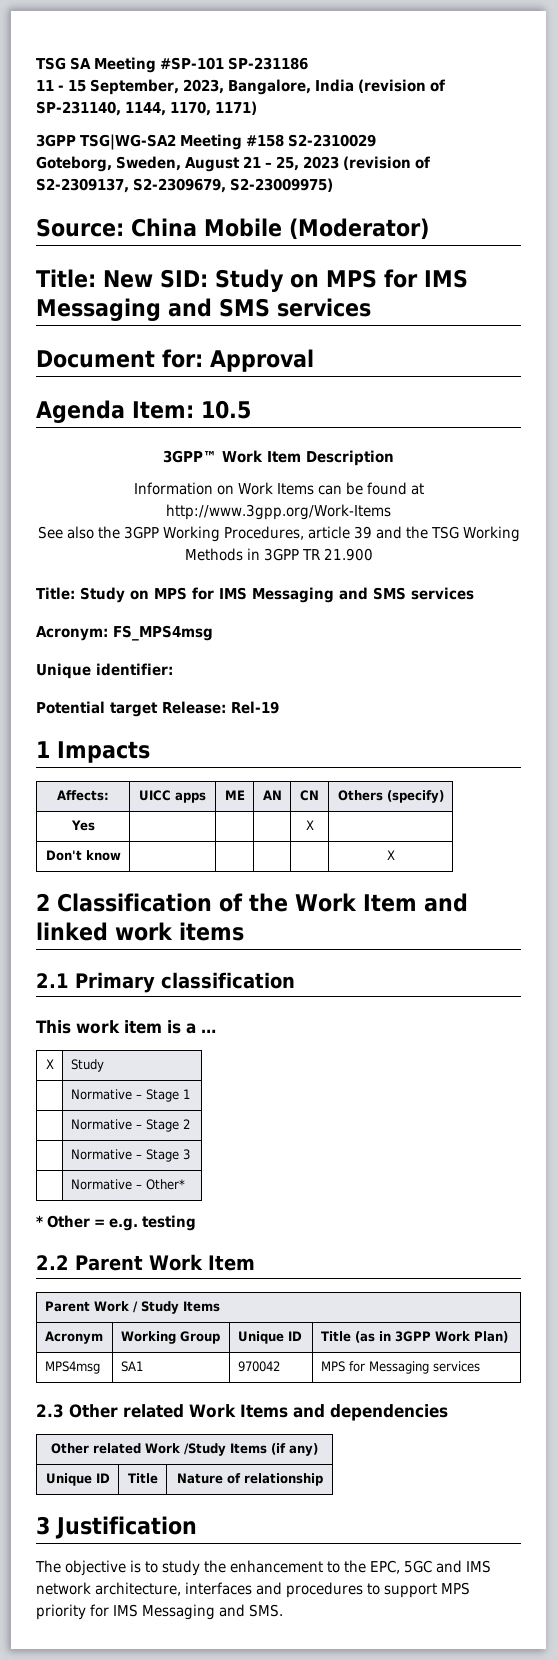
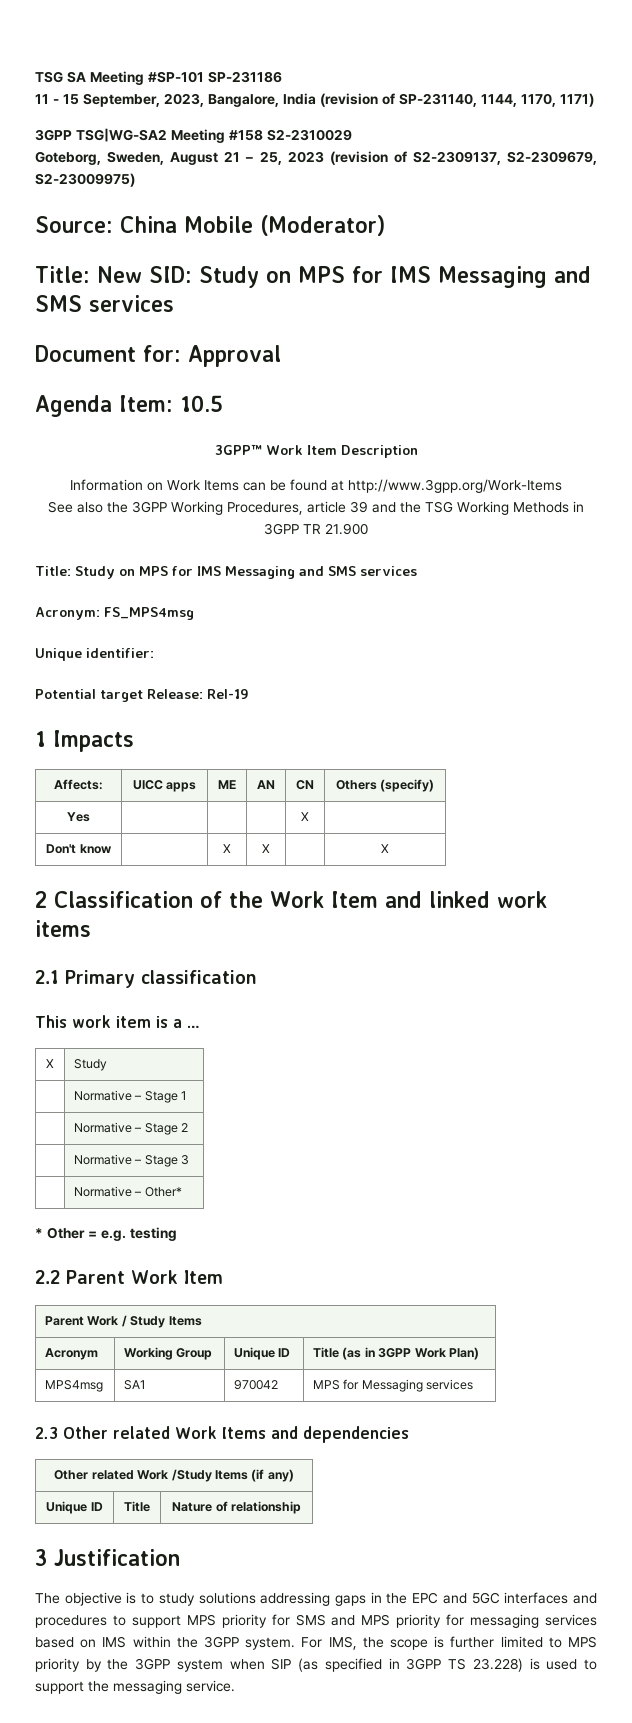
(121, 855) | -> [223,844,231,853] [262,844,270,853] X | X
[204,1560,491,1574] [36,1582,181,1596] the enhancement to the EPC, 5GC and IMS network architecture, -> [198,1592,500,1606] solutions addressing gaps in the EPC and 5GC
[113,1604,283,1620] IMS Messaging and SMS. -> [295,1614,598,1628] [35,1636,597,1650] [35,1658,598,1672] [35,1680,235,1694] SMS and MPS priority for messaging services based on IMS within the 3GPP system. For IMS, the scope is further limited to MPS priority by the 3GPP system when SIP (as specified in 3GPP TS 23.228) is used to support the messaging service.

